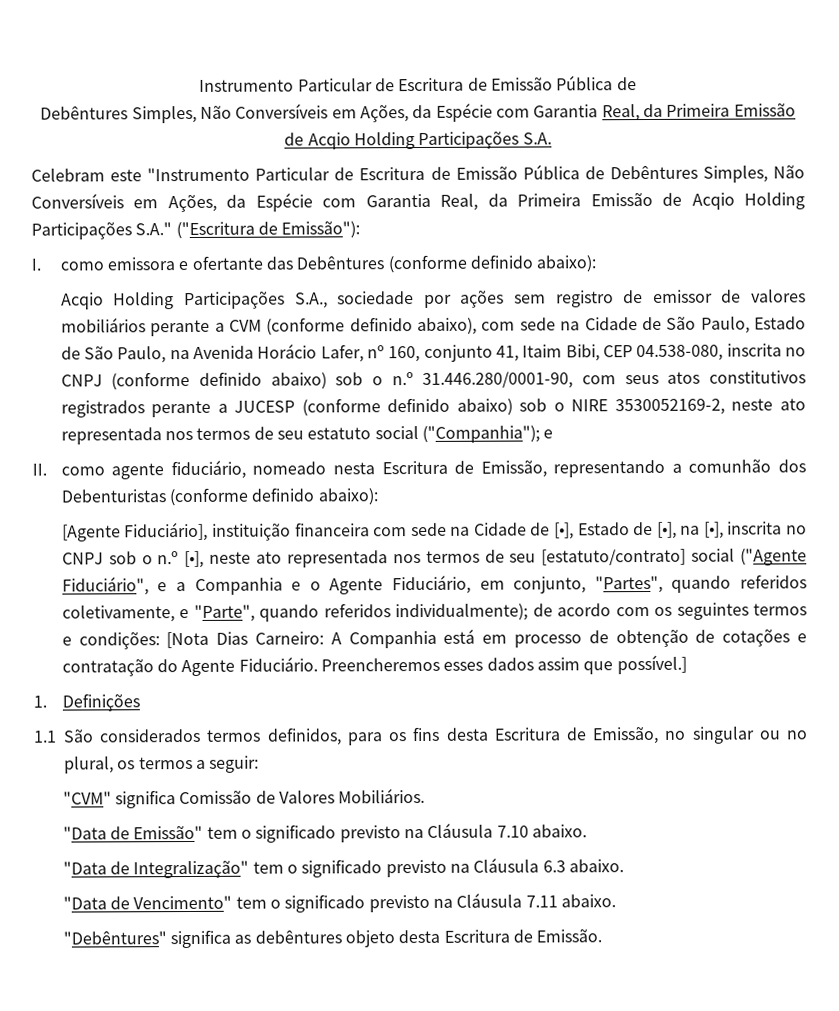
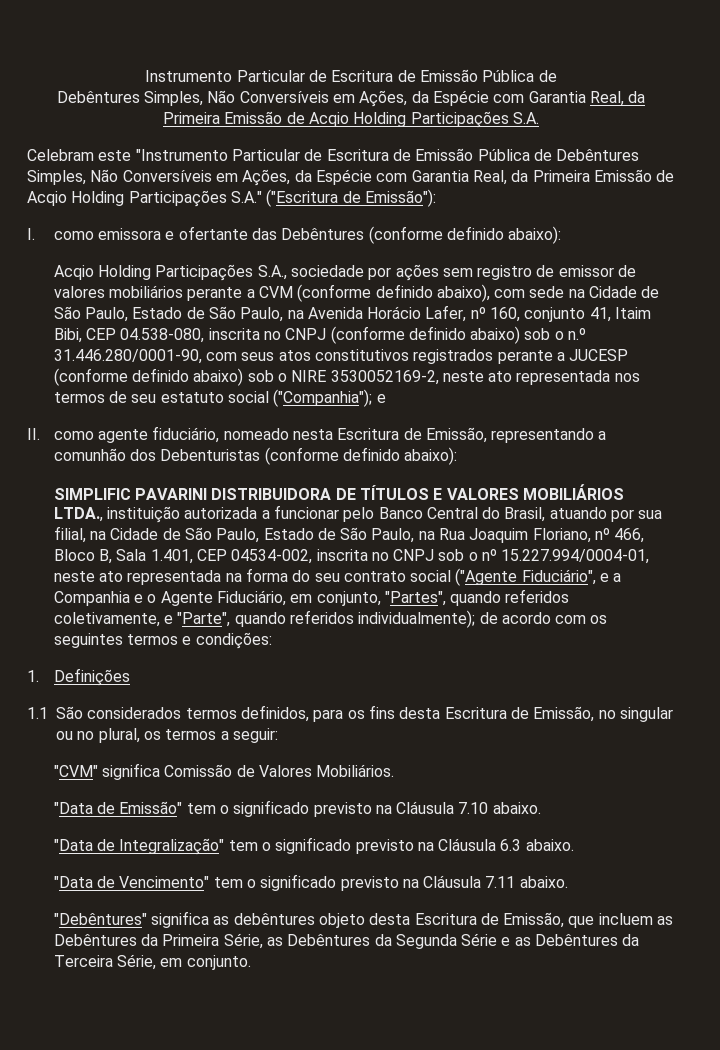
[61,521,724,542] [Agente Fiduciário], instituição financeira com sede na Cidade de [•], Estado de [•], na [•], -> [53,484,624,500] [53,505,663,523] [53,526,645,543] [53,549,313,564] SIMPLIFIC PAVARINI DISTRIBUIDORA DE TÍTULOS E VALORES MOBILIÁRIOS LTDA., instituição autorizada a funcionar pelo Banco Central do Brasil, atuando por sua filial, na Cidade de São Paulo, Estado de São Paulo, na Rua Joaquim Floriano, nº 466, Bloco B, Sala 1.401, CEP 04534-002,
[157,548,687,569] n.º [•], neste ato representada nos termos de seu [estatuto/contrato] -> [482,549,650,564] [53,568,406,585] nº 15.227.994/0004-01, neste ato representada na forma do seu contrato
[166,628,807,649] [61,654,687,677] [Nota Dias Carneiro: A Companhia está em processo de obtenção de cotações e contratação do Agente Fiduciário. Preencheremos esses dados assim que possível.] -> (272, 640) none
[536,929,603,943] Emissão. -> [503,912,674,928] [53,933,640,949] [53,954,251,970] Emissão, que incluem as Debêntures da Primeira Série, as Debêntures da Segunda Série e as Debêntures da Terceira Série, em conjunto.

